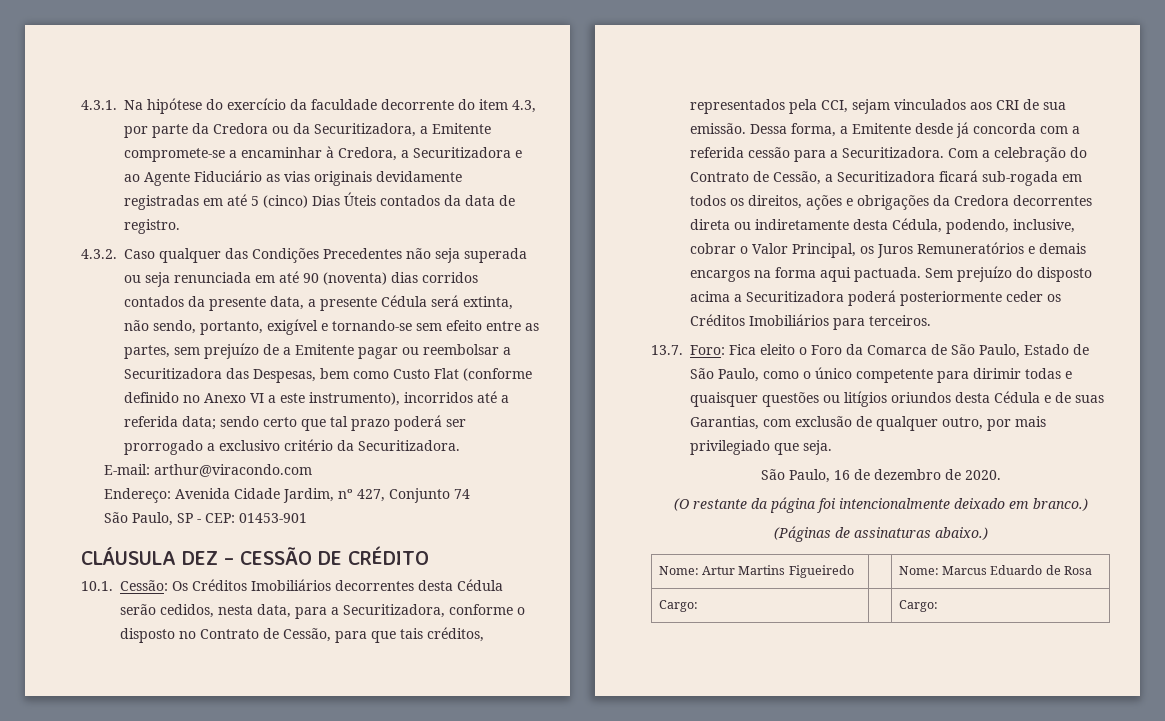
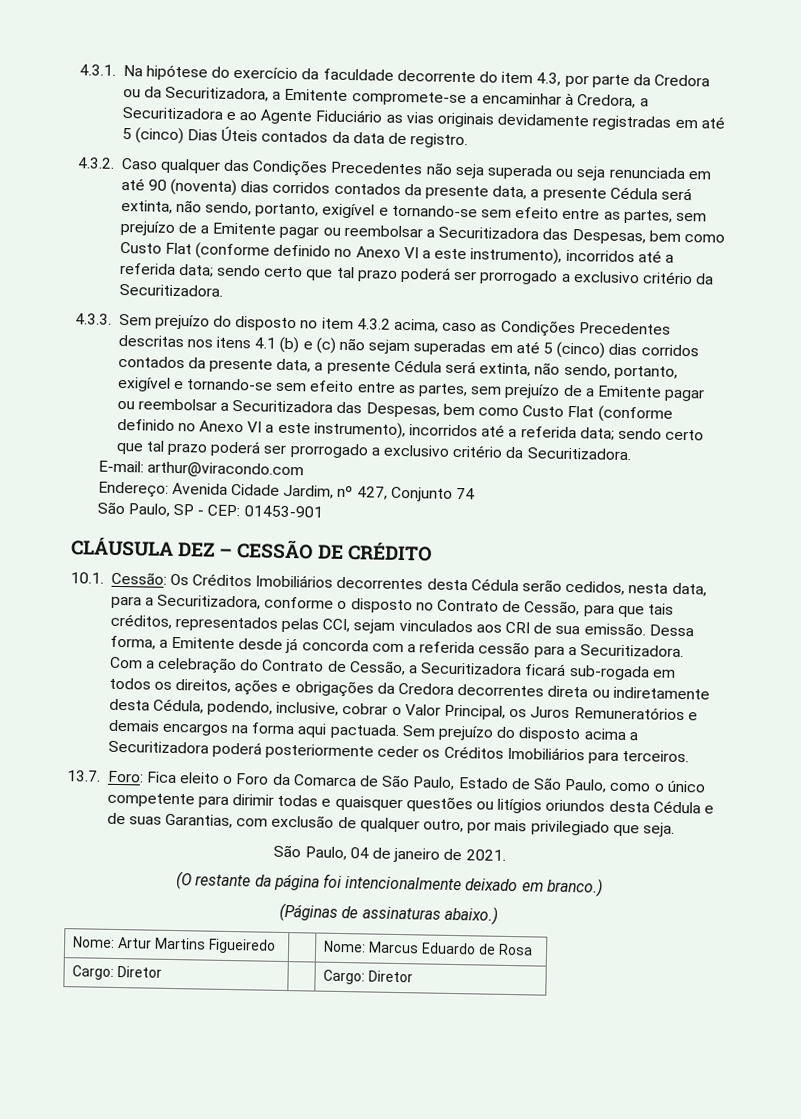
(460, 445) none -> [75,313,671,338] [117,334,699,359] [117,355,678,380] [116,376,706,402] [116,398,673,423] [116,418,705,441] [115,440,632,461] // 4.3.3. Sem prejuízo do disposto no item 4.3.2 acima, caso as Condições Precedentes descritas nos itens 4.1 (b) e (c) não sejam superadas em até 5 (cinco) dias corridos contados da presente data, a presente Cédula será extinta, não sendo, portanto, exigível e tornando-se sem efeito entre as partes, sem prejuízo de a Emitente pagar ou reembolsar a Securitizadora das Despesas, bem como Custo Flat (conforme definido no Anexo VI a este instrumento), incorridos até a referida data; sendo certo que tal prazo poderá ser prorrogado a exclusivo critério da Securitizadora.
[789,99,817,114] pela -> [281,617,320,633] pelas
[833,469,1001,480] 16 de dezembro de 2020. -> [349,847,506,863] 04 de janeiro de 2021.
[898,600,938,612] | | Cargo: -> [117,966,163,978] [323,969,414,985] Diretor | | Cargo: Diretor

